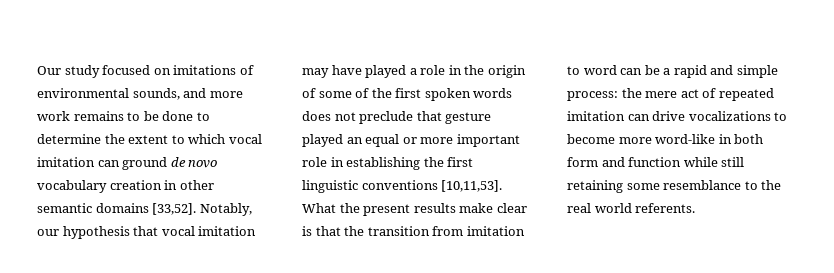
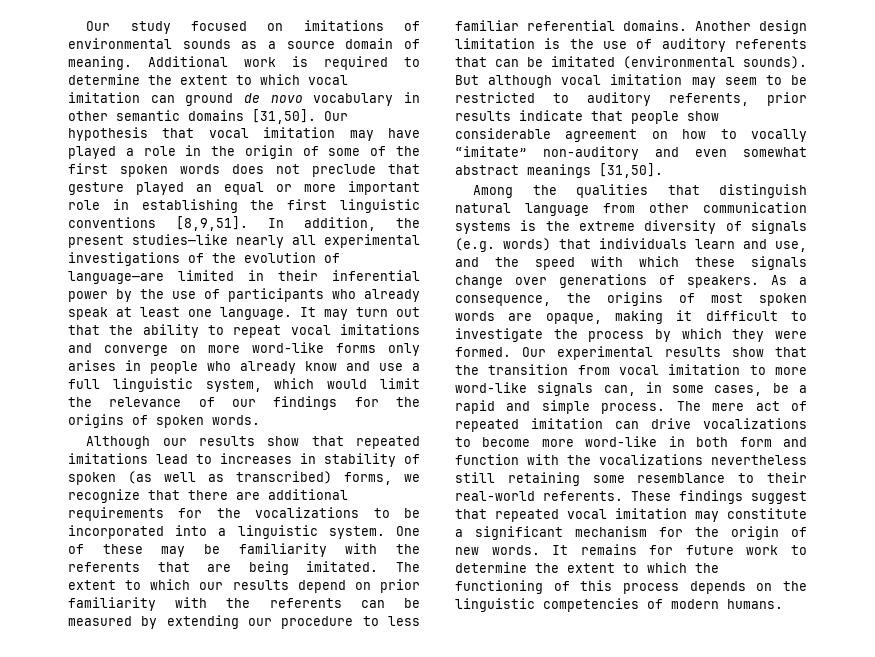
[132,88,243,100] [37,111,194,121] sounds, and more work remains to be done -> [182,38,420,49] [68,56,388,70] sounds as a source domain of meaning. Additional work is required
[109,180,162,190] creation -> (394, 99) none
[152,203,252,216] [37,229,59,236] [33,52]. Notably, our -> [252,109,348,124] [31,50]. Our
[441,180,503,192] [302,203,527,216] [302,226,312,236] [10,11,53]. What the present results make clear is -> [176,216,420,231] [68,234,420,248] [68,252,340,266] [68,270,420,284] [68,288,420,302] [68,307,420,320] [68,324,421,338] [68,342,420,356] [68,360,420,374] [68,378,420,392] [68,396,420,410] [68,414,260,428] [86,436,420,449] [68,453,420,467] [68,471,420,485] [68,489,348,503] [68,507,420,521] [68,525,420,539] [68,543,420,557] [68,561,420,575] [68,579,420,593] [68,597,420,611] [68,615,420,629] [455,20,807,34] [455,38,807,52] [455,56,807,69] [455,74,807,88] [455,92,807,106] [455,110,719,124] [455,128,807,142] [455,146,807,160] [455,163,663,178] [473,184,807,198] [455,202,807,216] [455,220,807,234] [455,238,807,252] [455,256,807,270] [455,274,807,288] [455,292,807,306] [455,310,807,324] [455,328,807,342] [455,346,764,360] [8,9,51]. In addition, the present studies—like nearly all experimental investigations of the evolution of language—are limited in their inferential power by the use of participants who already speak at least one language. It may turn out that the ability to repeat vocal imitations and converge on more word-like forms only arises in people who already know and use a full linguistic system, which would limit the relevance of our findings for the origins of spoken words. // Although our results show that repeated imitations lead to increases in stability of spoken (as well as transcribed) forms, we recognize that there are additional requirements for the vocalizations to be incorporated into a linguistic system. One of these may be familiarity with the referents that are being imitated. The extent to which our results depend on prior familiarity with the referents can be measured by extending our procedure to less familiar referential domains. Another design limitation is the use of auditory referents that can be imitated (environmental sounds). But although vocal imitation may seem to be restricted to auditory referents, prior results indicate that people show considerable agreement on how to vocally “imitate” non-auditory and even somewhat abstract meanings [31,50]. // Among the qualities that distinguish natural language from other communication systems is the extreme diversity of signals (e.g. words) that individuals learn and use, and the speed with which these signals change over generations of speakers. As a consequence, the origins of most spoken words are opaque, making it difficult to investigate the process by which they were formed. Our experimental results show
(464, 231) none -> [619,365,659,375] vocal
[583,65,643,75] word can -> [775,367,807,375] [455,382,763,396] more word-like signals can, in some cases,
[567,88,642,101] process: the -> [601,401,701,414] process. The
[683,157,718,167] while -> [527,454,807,465] with the vocalizations nevertheless
[761,180,782,190] [567,203,696,213] the real world referents. -> [767,472,807,483] [455,490,807,504] [455,508,807,522] [455,526,807,540] [455,544,807,555] [455,562,719,573] [455,580,807,594] [455,598,783,612] their real-world referents. These findings suggest that repeated vocal imitation may constitute a significant mechanism for the origin of new words. It remains for future work to determine the extent to which the functioning of this process depends on the linguistic competencies of modern humans.

